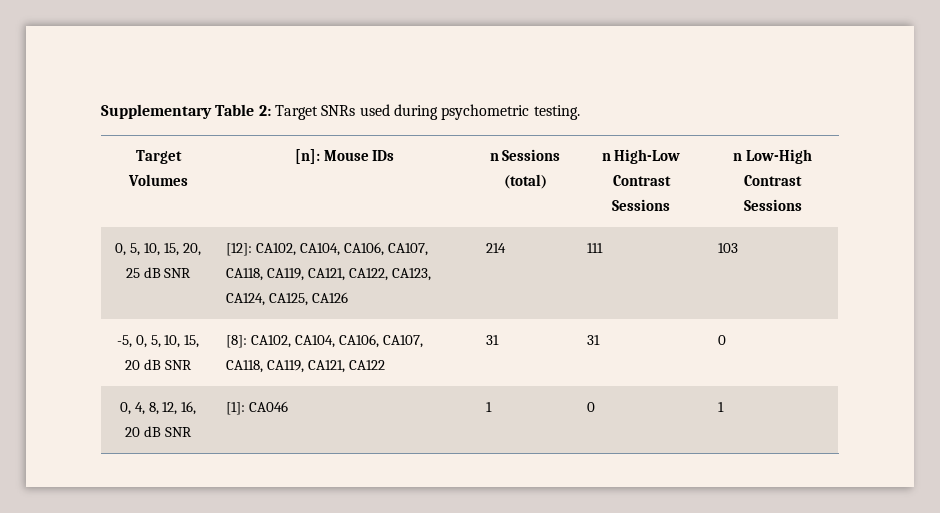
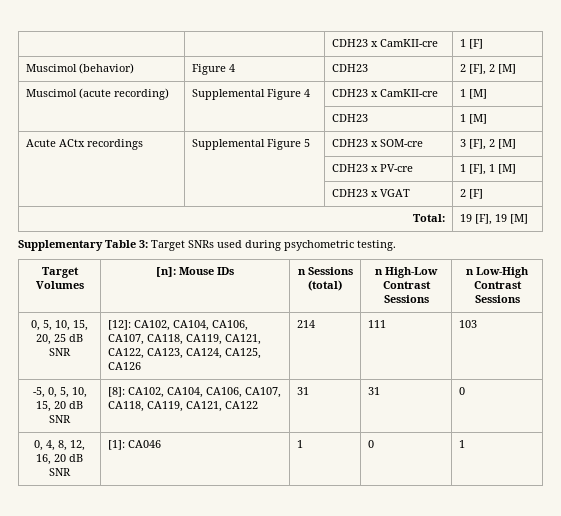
(101, 111) none -> [331,39,438,47] [459,39,483,49] [25,63,134,74] [191,64,235,75] [331,64,368,72] [459,64,516,75] [25,88,169,100] [191,89,310,100] [331,89,438,97] [459,89,487,99] [331,114,368,122] [459,114,487,124] [25,139,143,150] [191,139,310,150] [331,139,423,147] [459,139,516,150] [331,164,413,172] [459,164,516,175] [331,189,410,197] [459,189,483,199] [413,214,446,222] [459,214,528,225] | | CDH23 x CamKII-cre | 1 [F] // Muscimol (behavior) | Figure 4 | CDH23 | 2 [F], 2 [M] // Muscimol (acute recording) | Supplemental Figure 4 | CDH23 x CamKII-cre | 1 [M] // | | CDH23 | 1 [M] // Acute ACtx recordings | Supplemental Figure 5 | CDH23 x SOM-cre | 3 [F], 2 [M] // | | CDH23 x PV-cre | 1 [F], 1 [M] // | | CDH23 x VGAT | 2 [F] // Total: | 19 [F], 19 [M] //
[258,105,271,116] 2: -> [139,240,148,248] 3:

